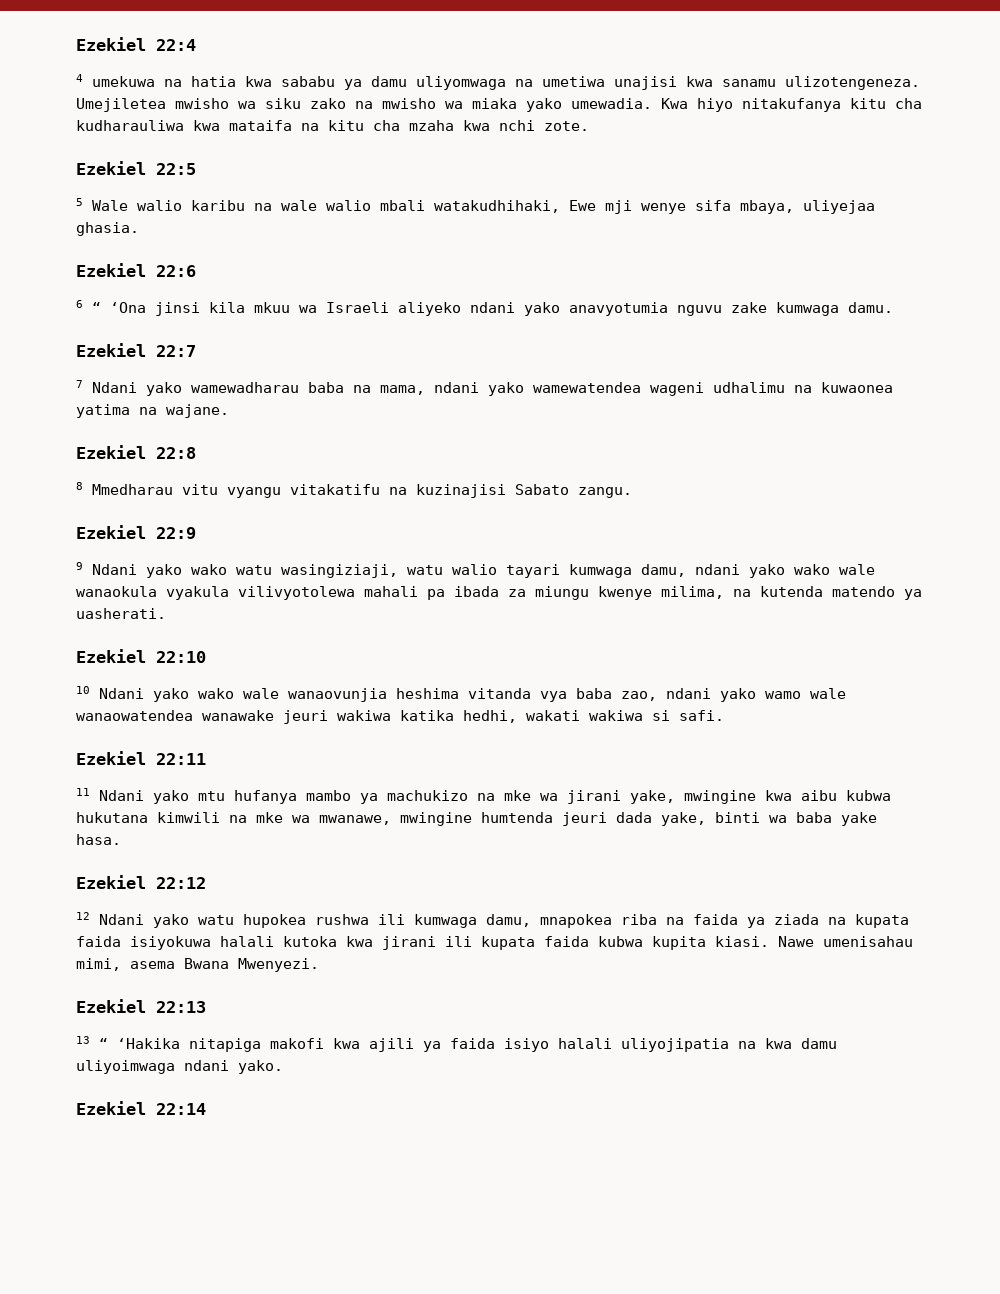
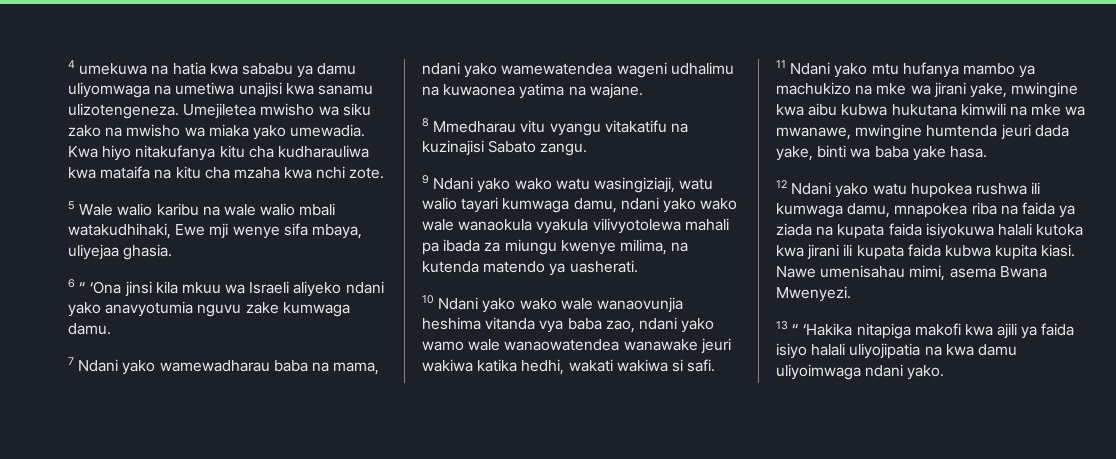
[76,37,196,51] Ezekiel 22:4 // -> (68, 64) none
[76,161,196,175] // Ezekiel 22:5 -> (385, 173) none
[76,263,196,277] // Ezekiel 22:6 -> (173, 252) none
[76,343,196,357] // Ezekiel 22:7 -> (111, 329) none
[76,445,196,459] // Ezekiel 22:8 -> (643, 91) none
[76,525,196,539] // Ezekiel 22:9 -> (588, 149) none
[76,649,206,663] // Ezekiel 22:10 -> (638, 266) none
[76,751,206,765] // Ezekiel 22:11 -> (716, 365) none
[76,875,206,889] // Ezekiel 22:12 -> (987, 152) none
[76,999,206,1013] // Ezekiel 22:13 -> (851, 294) none
[76,1101,206,1115] // Ezekiel 22:14 -> (945, 372) none

